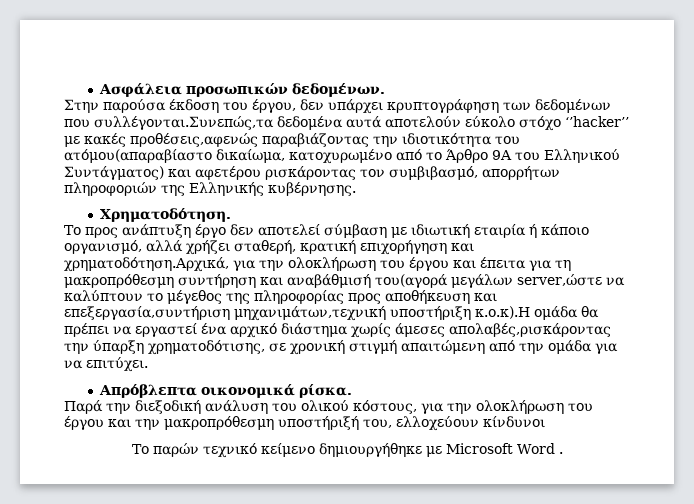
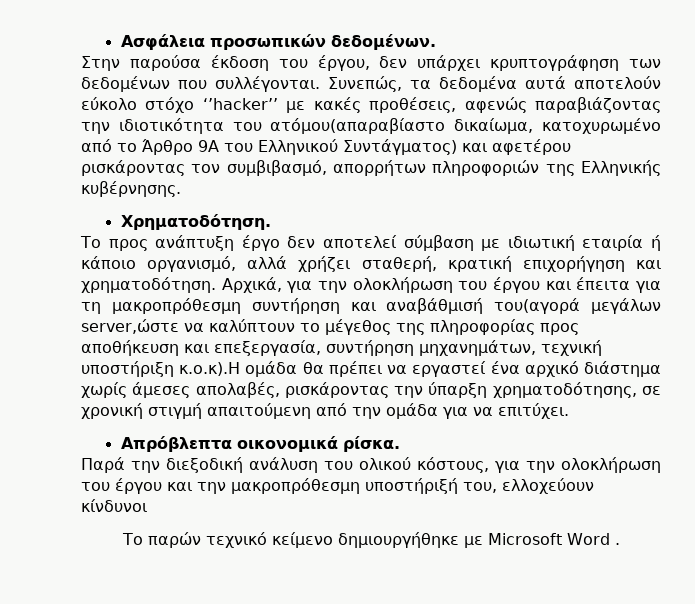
[94,116,274,130] συλλέγονται.Συνεπώς,τα -> [215,76,431,92] συλλέγονται. Συνεπώς, τα
[130,133,258,147] προθέσεις,αφενώς -> [369,97,527,113] προθέσεις, αφενώς
[64,257,229,272] χρηματοδότηση.Αρχικά, -> [81,277,282,293] χρηματοδότηση. Αρχικά,
[64,306,386,321] επεξεργασία,συντήριση μηχανιμάτων,τεχνική -> [214,340,602,356] επεξεργασία, συντήρηση μηχανημάτων, τεχνική
[449,323,611,337] απολαβές,ρισκάροντας -> [195,382,389,398] απολαβές, ρισκάροντας
[148,340,265,355] χρηματοδότισης, -> [492,382,637,398] χρηματοδότησης,
[401,340,485,354] απαιτώμενη -> [207,403,311,419] απαιτούμενη

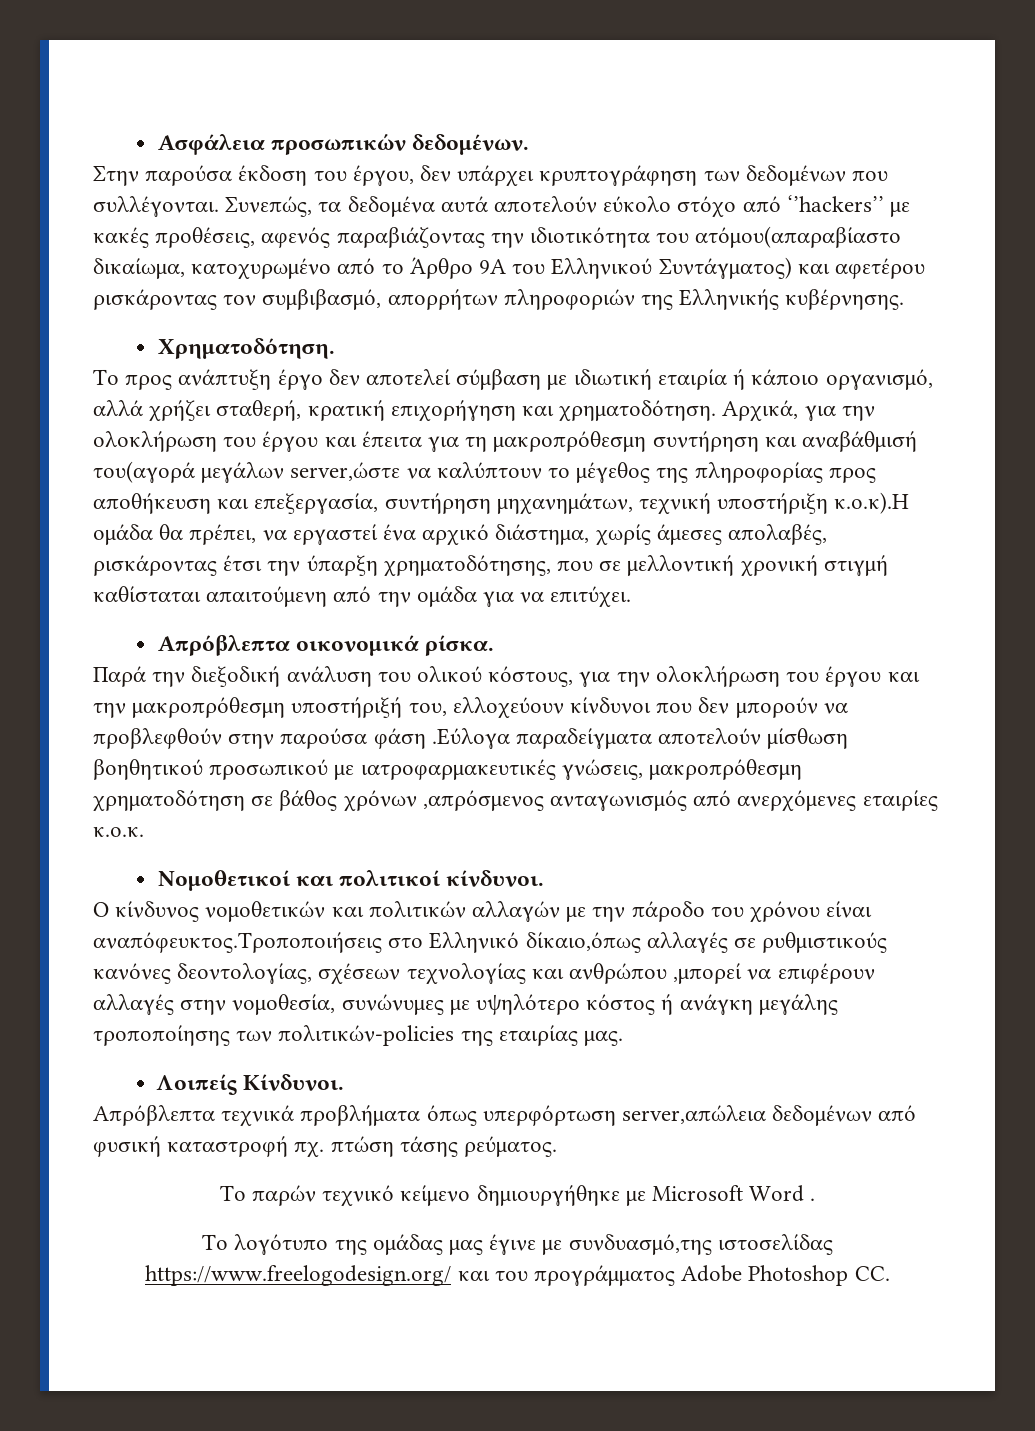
[202,98,278,110] ‘’hacker’’ -> [742,195,884,212] από ‘’hackers’’
[464,97,527,113] αφενώς -> [261,227,331,248] αφενός
[328,361,382,377] πρέπει -> [189,524,257,545] πρέπει,
[584,361,661,377] διάστημα -> [495,524,590,545] διάστημα,
(389, 390) none -> [223,555,263,571] έτσι
[642,386,661,395] σε -> [557,555,735,576] που σε μελλοντική
(202, 411) none -> [93,586,201,602] καθίσταται
(147, 505) none -> [656,697,848,718] [93,728,849,749] [93,759,803,780] [93,790,938,812] [93,826,144,837] [157,870,545,891] [93,901,873,923] [93,932,888,953] [93,963,875,985] [93,994,838,1015] [93,1025,624,1046] [155,1074,344,1095] [93,1105,917,1127] [93,1136,558,1158] που δεν μπορούν να προβλεφθούν στην παρούσα φάση .Εύλογα παραδείγματα αποτελούν μίσθωση βοηθητικού προσωπικού με ιατροφαρμακευτικές γνώσεις, μακροπρόθεσμη χρηματοδότηση σε βάθος χρόνων ,απρόσμενος ανταγωνισμός από ανερχόμενες εταιρίες κ.ο.κ. // Νομοθετικοί και πολιτικοί κίνδυνοι. // Ο κίνδυνος νομοθετικών και πολιτικών αλλαγών με την πάροδο του χρόνου είναι αναπόφευκτος.Τροποποιήσεις στο Ελληνικό δίκαιο,όπως αλλαγές σε ρυθμιστικούς κανόνες δεοντολογίας, σχέσεων τεχνολογίας και ανθρώπου ,μπορεί να επιφέρουν αλλαγές στην νομοθεσία, συνώνυμες με υψηλότερο κόστος ή ανάγκη μεγάλης τροποποίησης των πολιτικών-policies της εταιρίας μας. // Λοιπείς Κίνδυνοι. // Απρόβλεπτα τεχνικά προβλήματα όπως υπερφόρτωση server,απώλεια δεδομένων από φυσική καταστροφή πχ. πτώση τάσης ρεύματος.
(620, 544) none -> [202,1234,833,1255] [145,1265,890,1286] // Το λογότυπο της ομάδας μας έγινε με συνδυασμό,της ιστοσελίδας https://www.freelogodesign.org/ και του προγράμματος Adobe Photoshop CC.

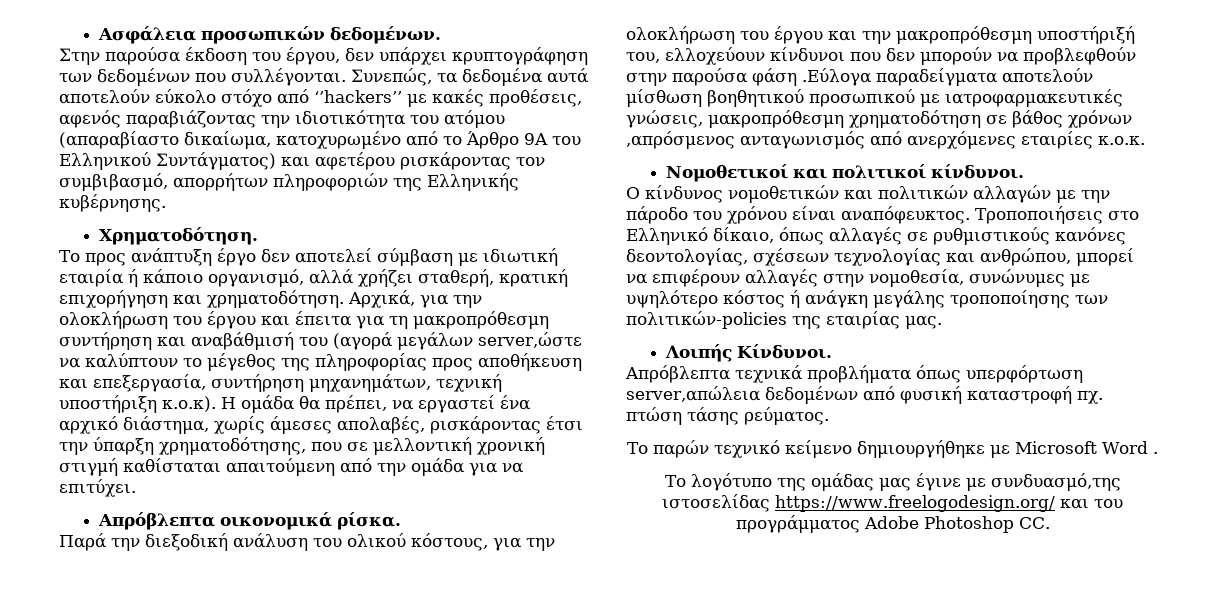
[695,226,902,248] ατόμου(απαραβίαστο -> [444,110,505,128] [59,131,179,149] ατόμου (απαραβίαστο
[93,461,195,483] του(αγορά -> [299,332,393,350] του (αγορά
[834,492,910,514] κ.ο.κ).Η -> [162,396,236,412] κ.ο.κ). Η
[93,932,641,953] αναπόφευκτος.Τροποποιήσεις στο Ελληνικό δίκαιο,όπως -> [841,206,1139,224] [626,227,824,245] αναπόφευκτος. Τροποποιήσεις στο Ελληνικό δίκαιο, όπως
[569,963,743,984] ανθρώπου ,μπορεί -> [980,248,1134,266] ανθρώπου, μπορεί
[155,1074,237,1095] Λοιπείς -> [664,344,732,362] Λοιπής

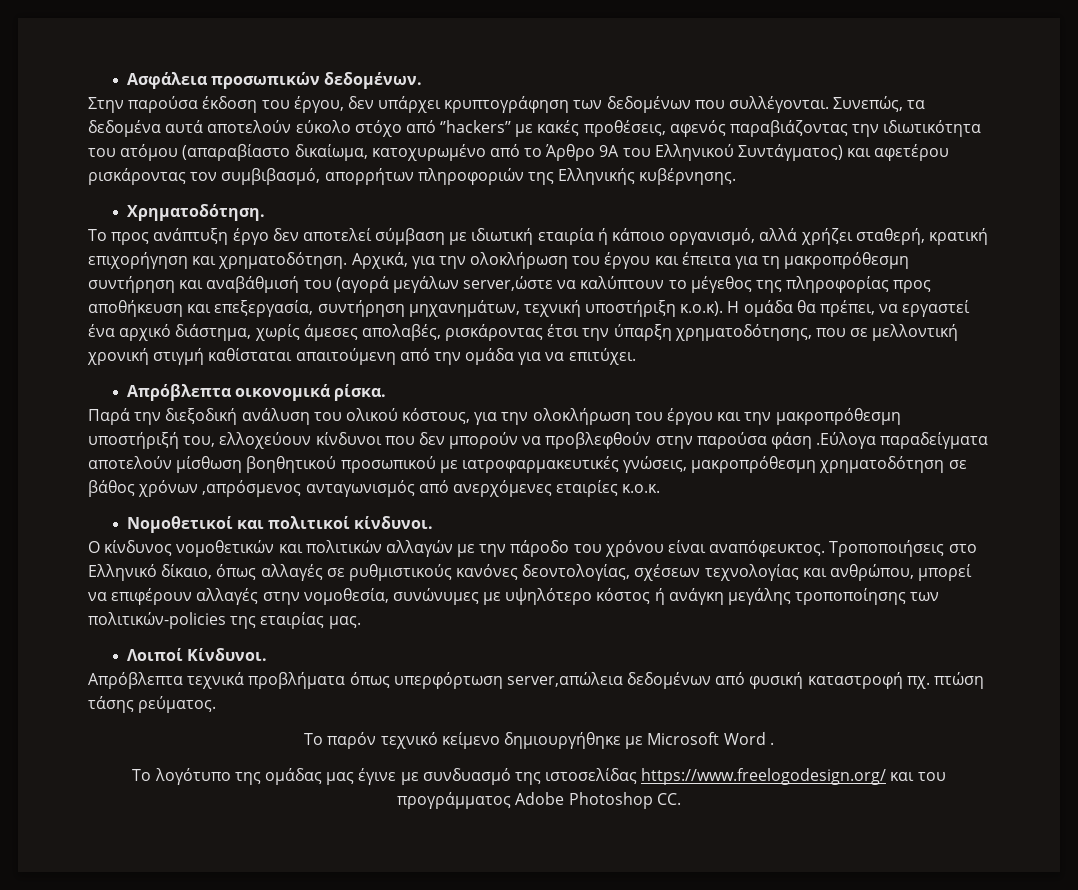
[295,110,406,128] ιδιοτικότητα -> [883,120,982,137] ιδιωτικότητα
[664,344,732,362] Λοιπής -> [126,648,183,661] Λοιποί
[653,440,710,458] παρών -> [327,732,377,749] παρόν
[990,473,1121,491] συνδυασμό,της -> [422,768,541,785] συνδυασμό της

